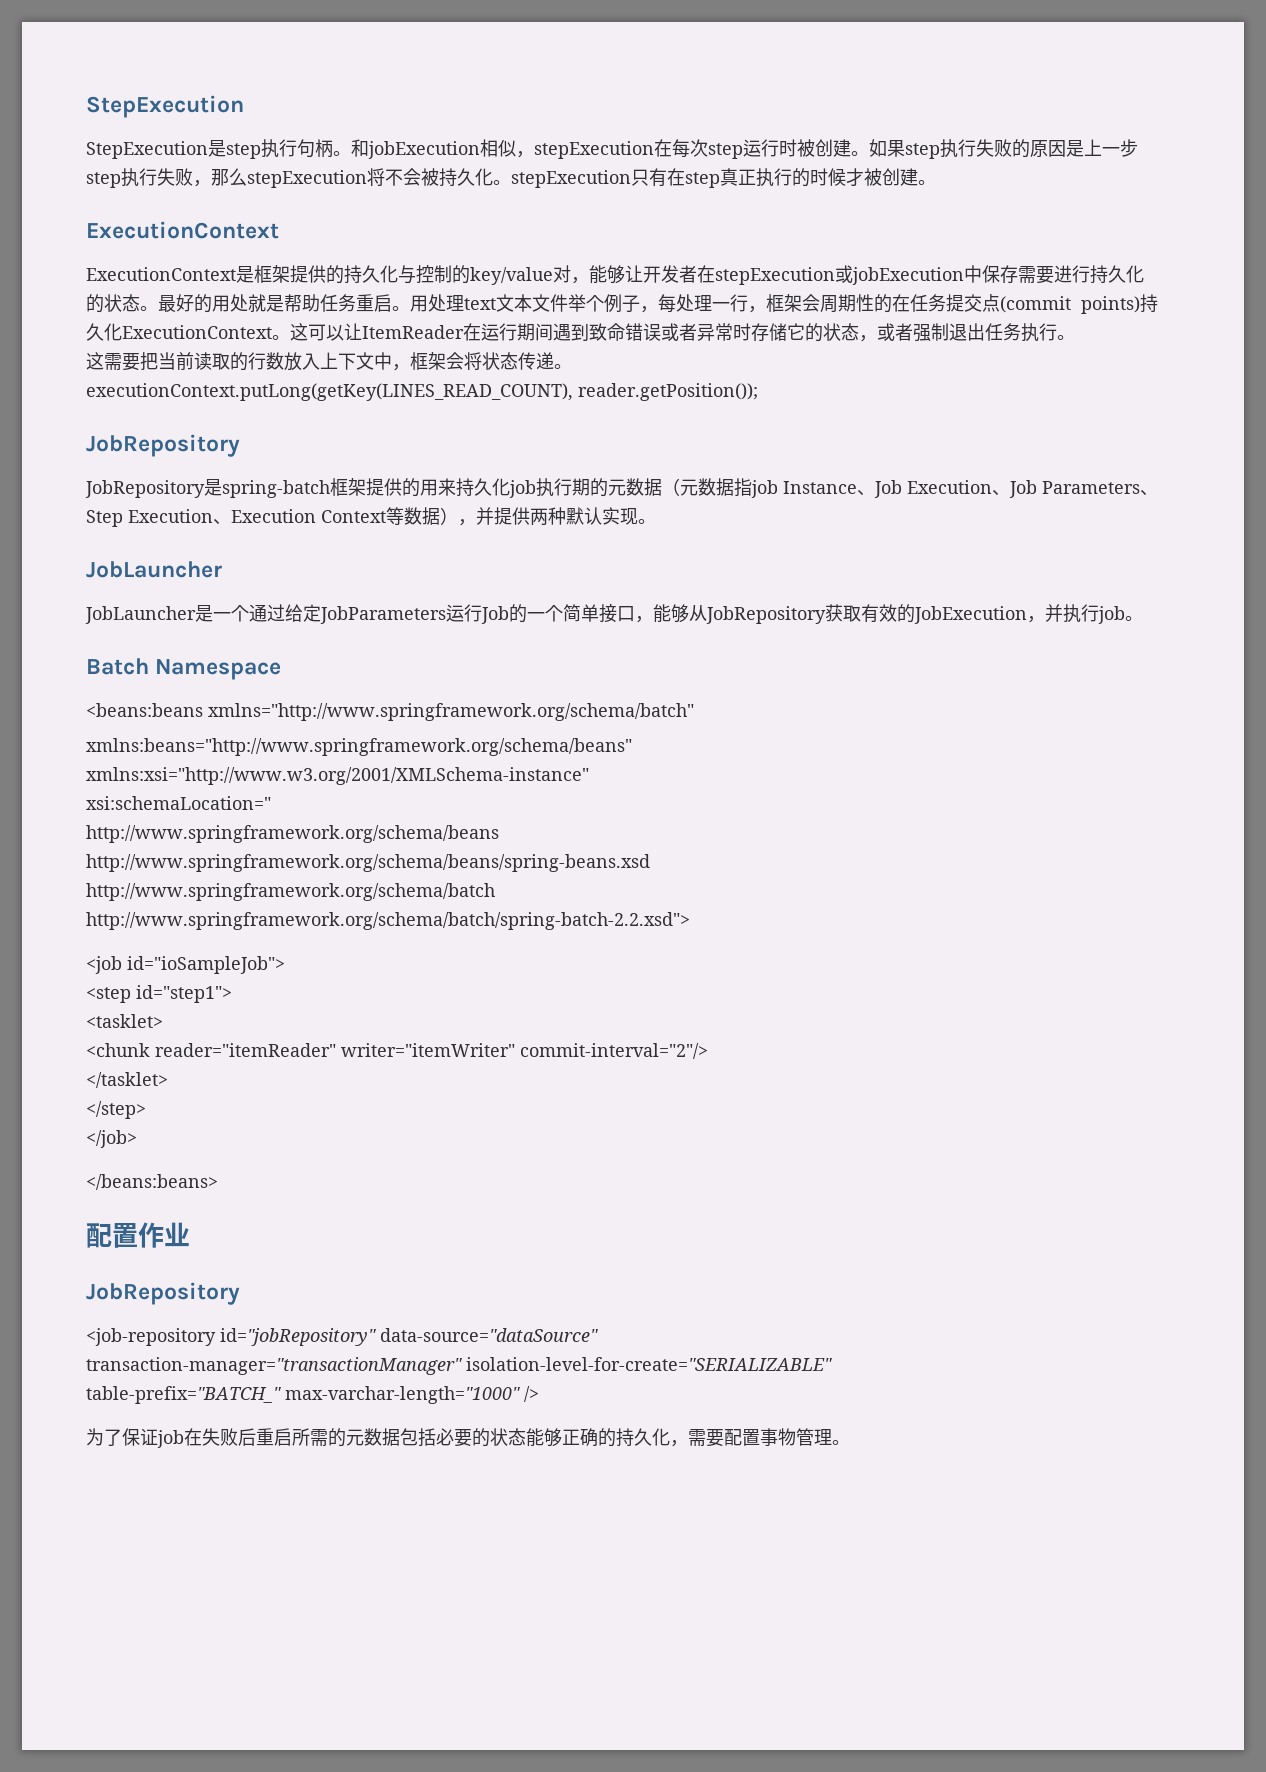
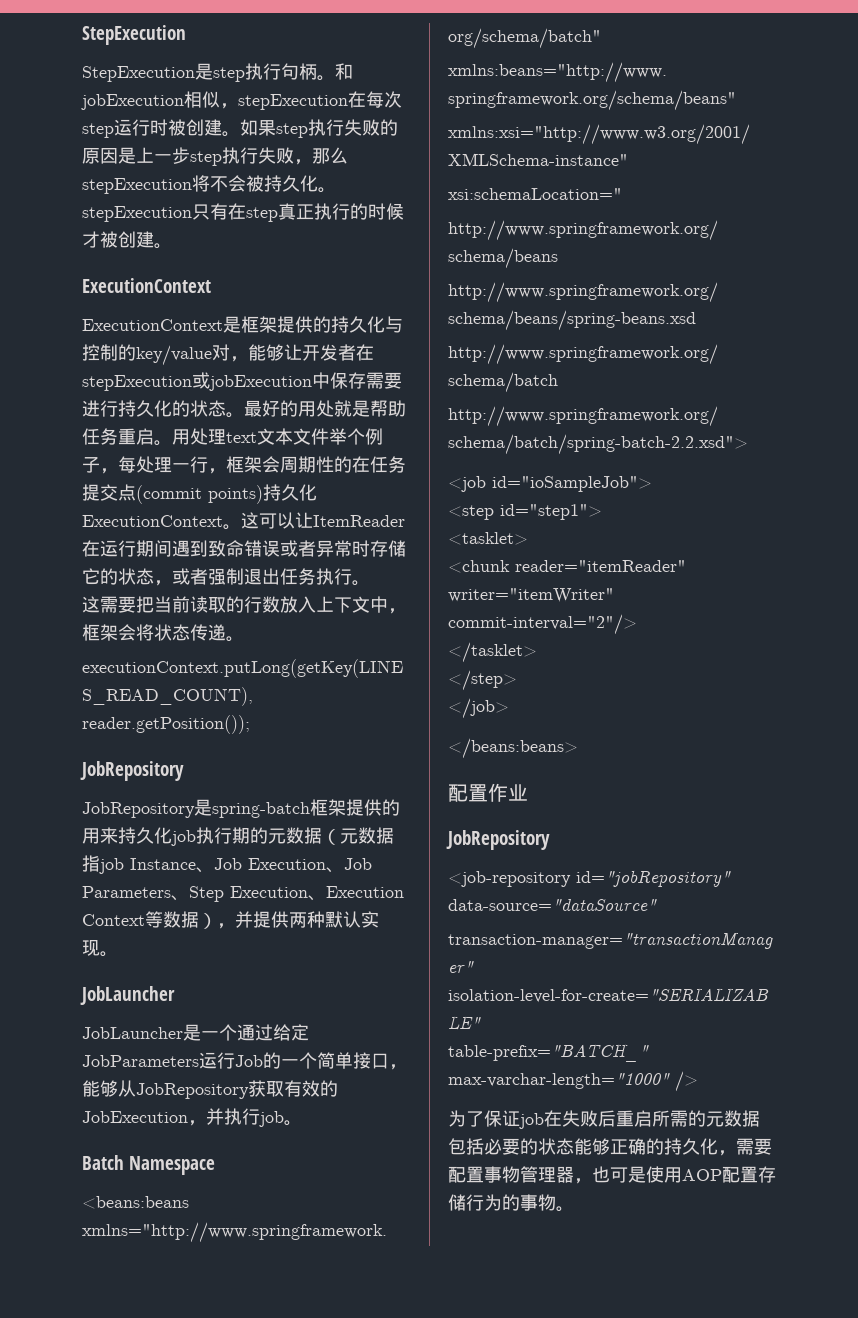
(832, 1437) none -> [556,1166,776,1184] [448,1194,556,1211] 器，也可是使用AOP配置存储行为的事物

